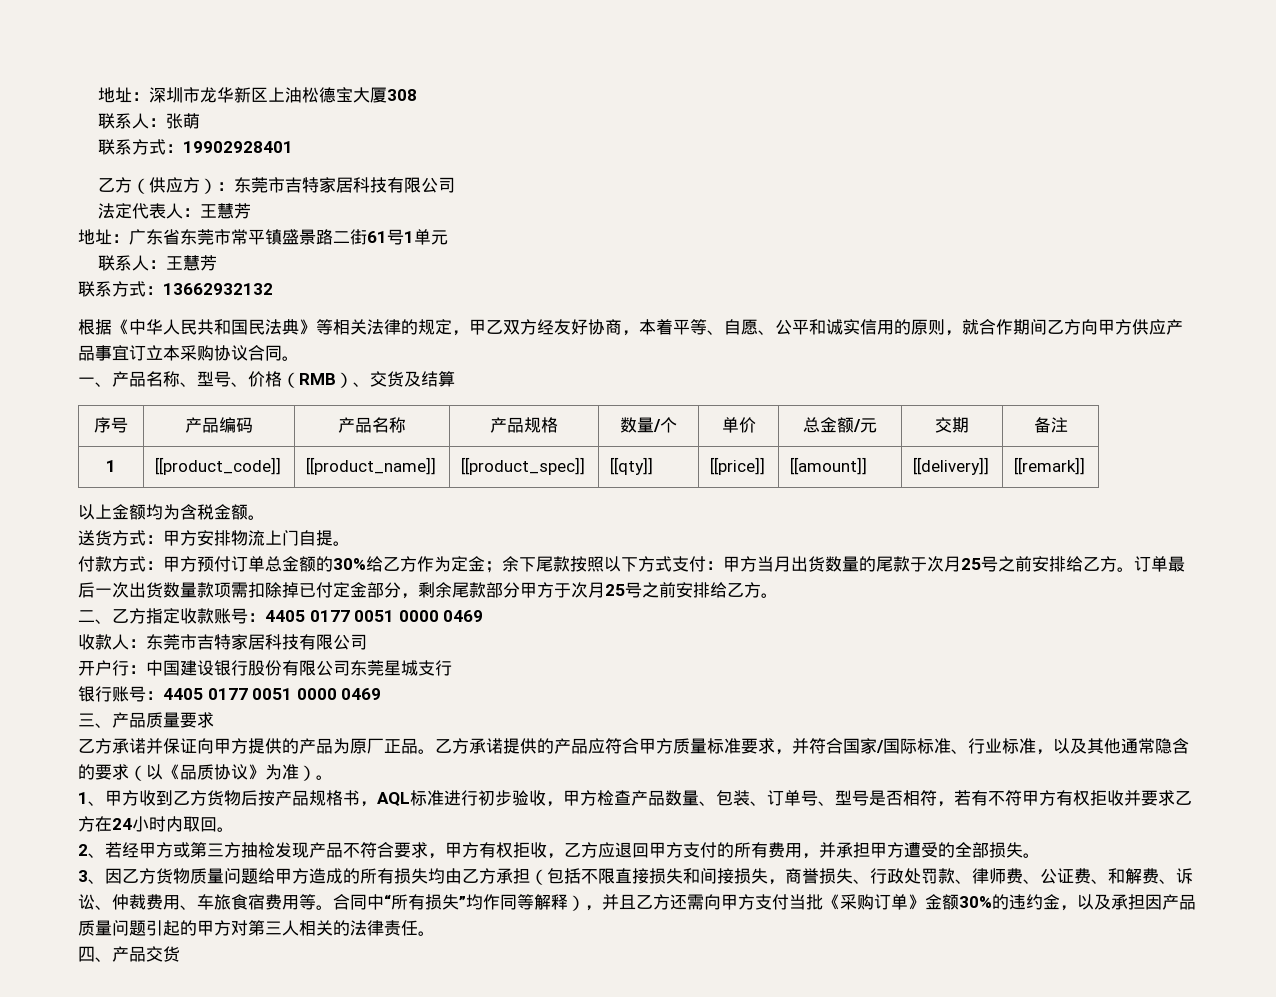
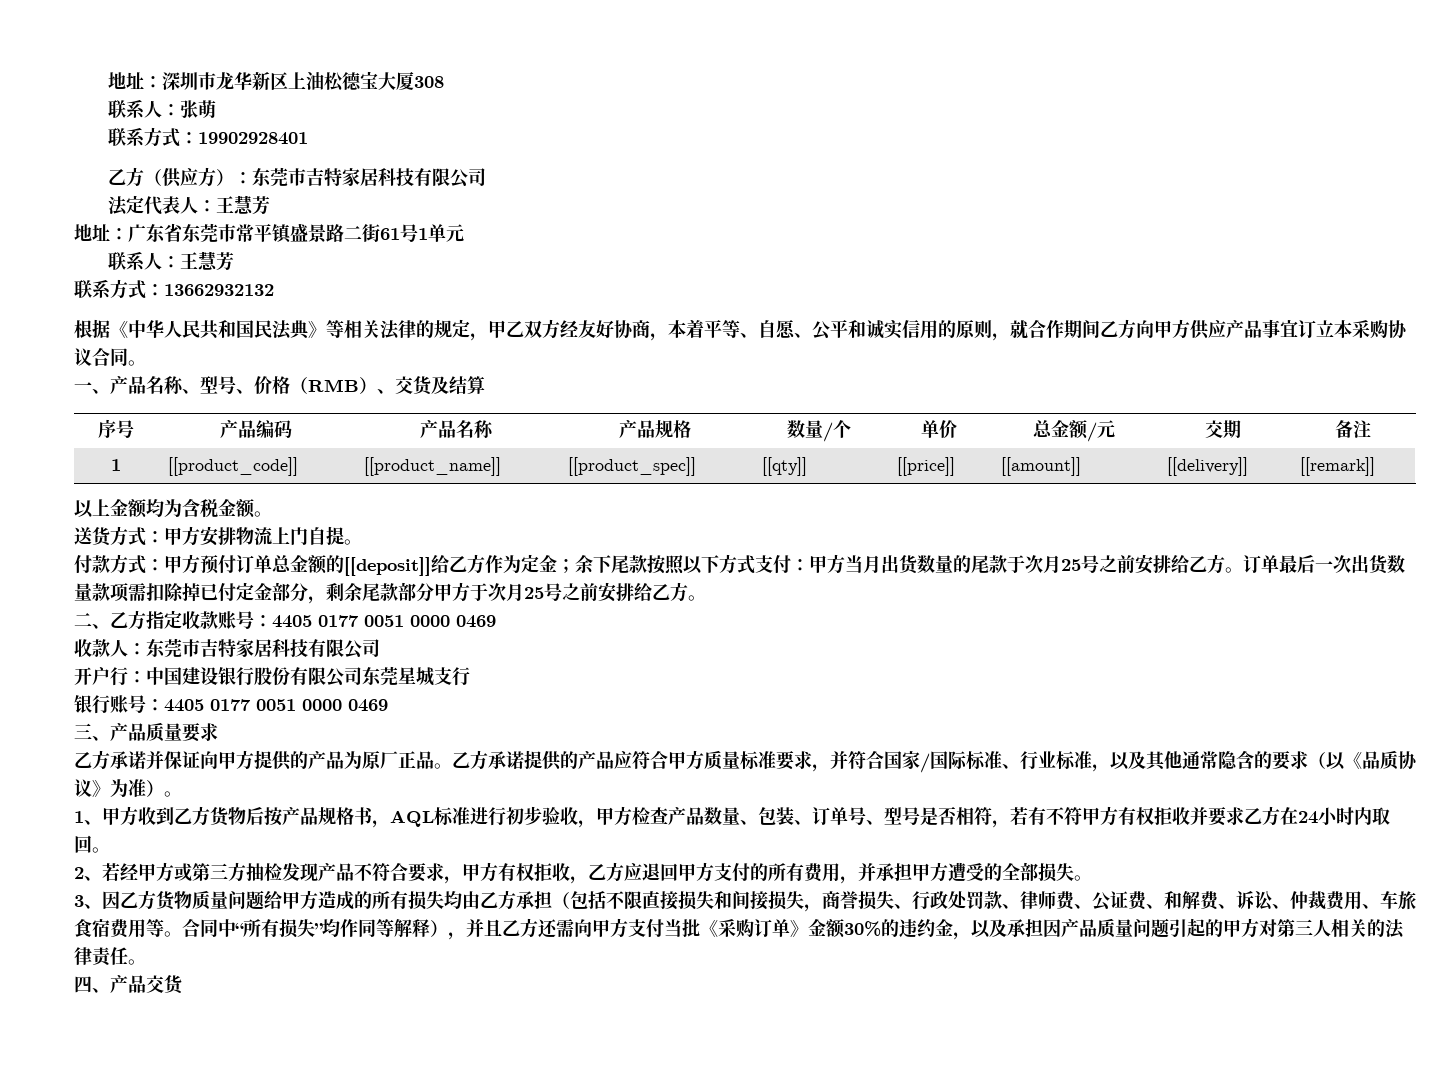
[333,558,366,570] 30% -> [344,557,431,576] [[deposit]]

